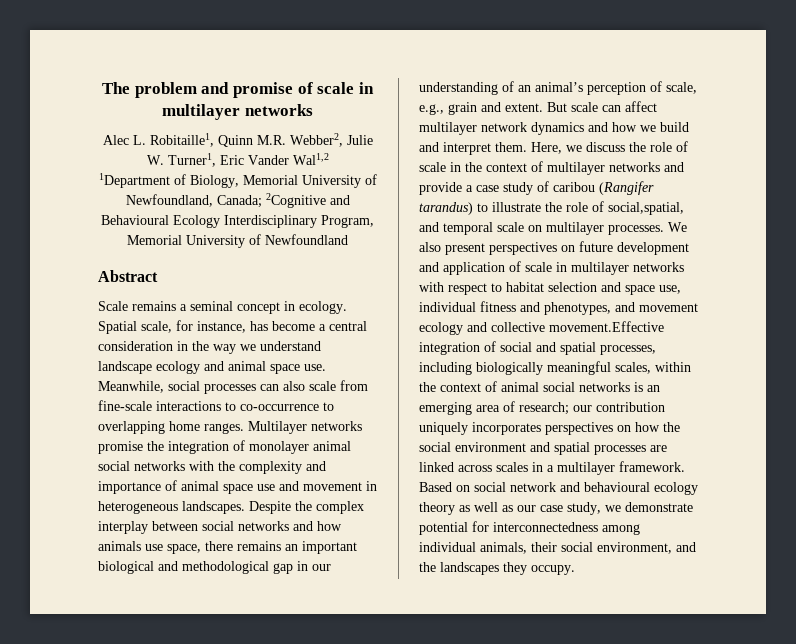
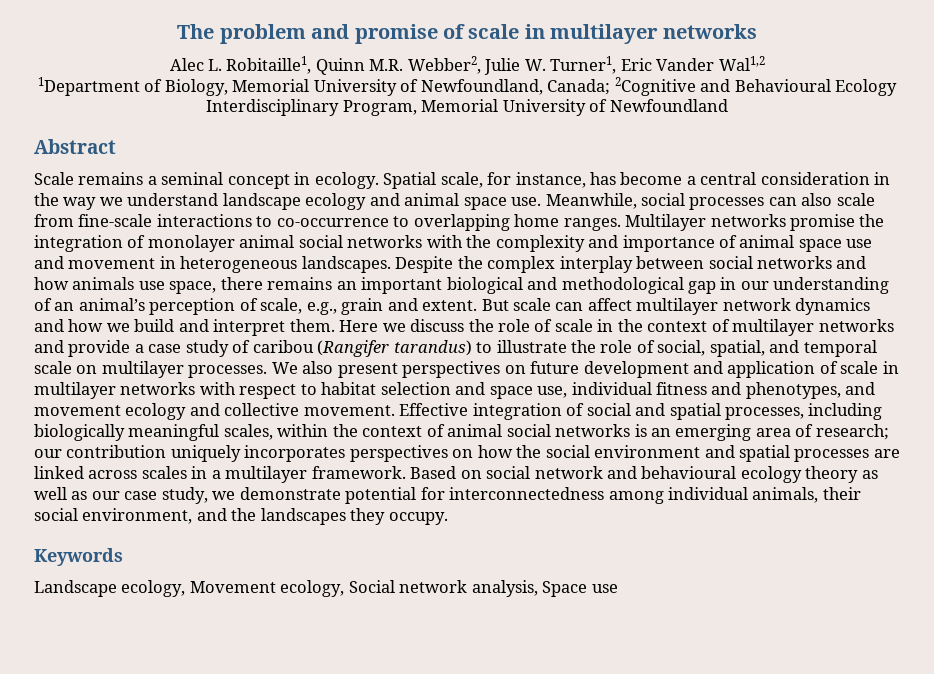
[531,142,562,154] Here, -> [339,320,379,332] Here
[608,202,684,215] social,spatial, -> [657,340,765,357] social, spatial,
[549,321,664,332] movement.Effective -> [303,403,469,416] movement. Effective
(575, 570) none -> [34,548,123,566] [34,580,618,597] // Keywords // Landscape ecology, Movement ecology, Social network analysis, Space use

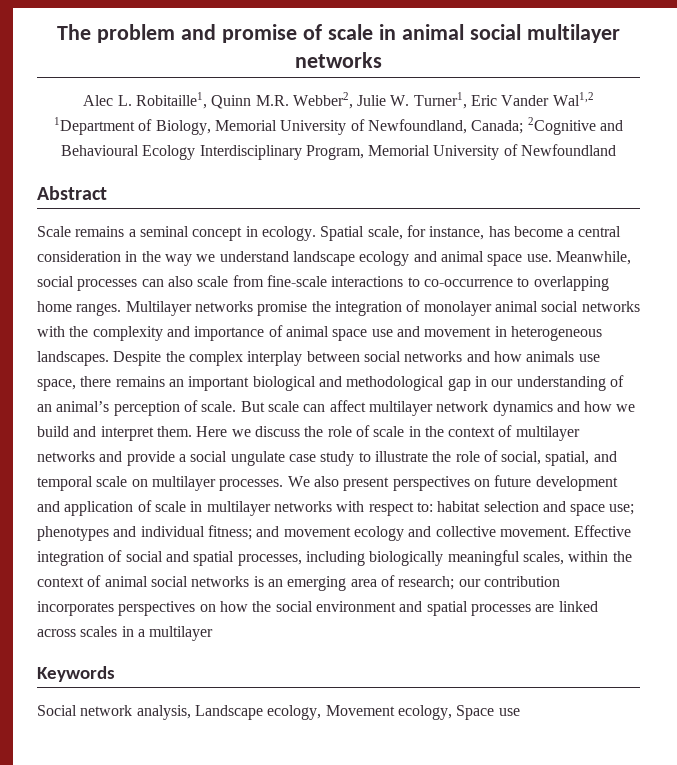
(545, 31) none -> [401,24,521,40] animal social
[260,298,478,315] scale, e.g., grain and extent. -> [201,401,237,412] scale.
[148,340,472,357] case study of caribou (Rangifer tarandus) -> [190,451,355,466] social ungulate case study
[300,384,317,395] to -> [416,502,433,512] to:
[537,382,841,399] use, individual fitness and phenotypes, -> [609,504,635,515] [37,525,252,541] use; phenotypes and individual fitness;
[170,445,241,462] uniquely -> (560, 581) none
[311,466,878,483] [34,487,861,504] [34,508,448,525] [34,548,123,566] framework. Based on social network and behavioural ecology theory as well as our case study, we demonstrate potential for interconnectedness among individual animals, their social environment, and the landscapes they occupy. // Keywords // -> [37,666,115,682] [37,705,191,720] // Keywords // Social network analysis,
[348,580,538,597] Social network analysis, -> (452, 712) none

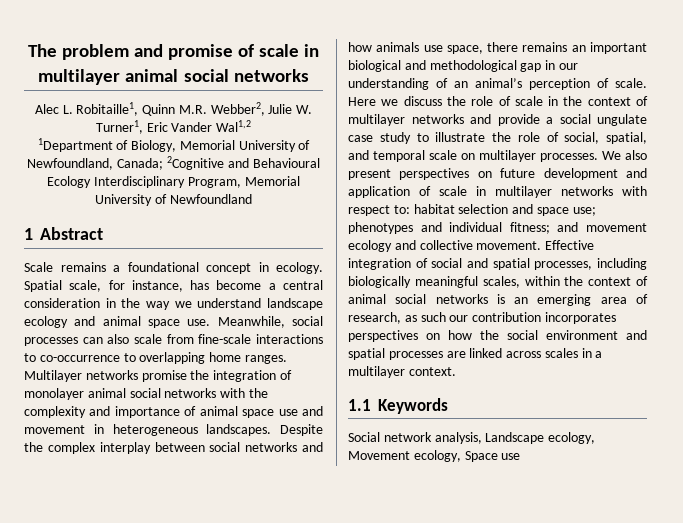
[401,24,620,43] animal social multilayer -> [38,69,229,85] multilayer animal social
(617, 150) none -> [24,228,33,240] 1
[139,226,189,237] seminal -> [127,262,199,272] foundational
[240,400,636,416] [37,426,192,441] But scale can affect multilayer network dynamics and how we build and interpret them. -> (647, 83) none
[398,576,455,590] research; -> [348,312,446,324] research, as such
(214, 633) // -> [408,367,456,376] [348,399,371,411] context. // 1.1

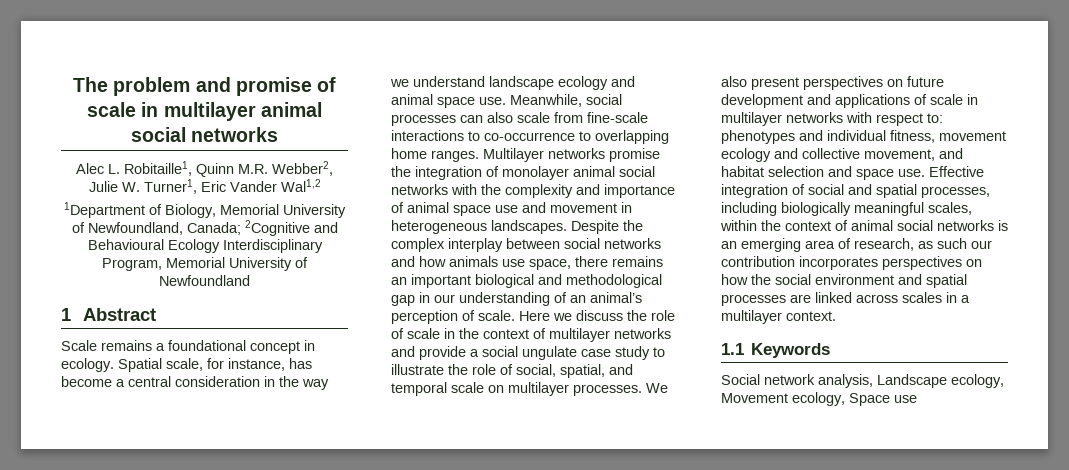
[348,186,410,198] application -> [835,94,910,108] applications
[413,204,596,216] [348,222,647,234] [348,240,542,252] habitat selection and space use; phenotypes and individual fitness; and movement ecology and collective movement. -> [721,130,1006,144] [721,148,963,162] [721,166,925,180] phenotypes and individual fitness, movement ecology and collective movement, and habitat selection and space use.

